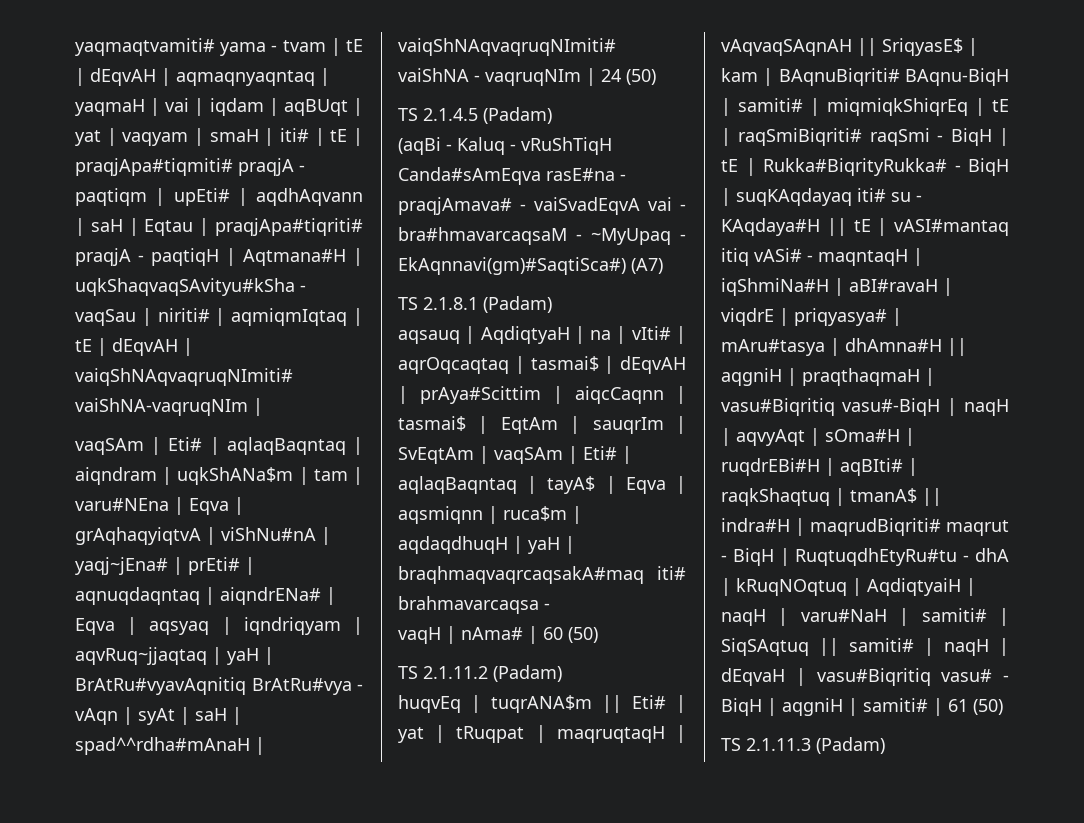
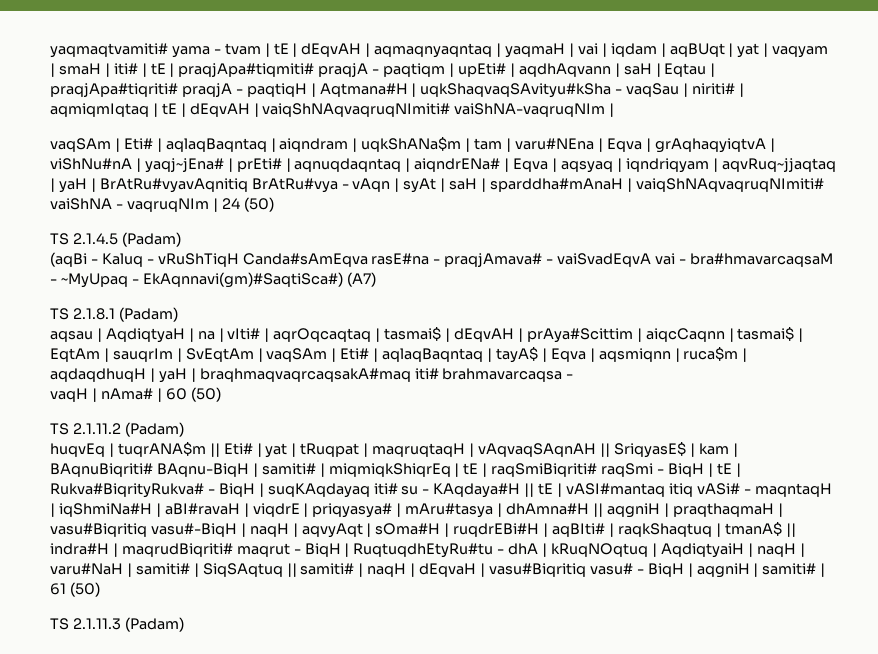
[75,737,250,755] spad^^rdha#mAnaH -> [489,178,623,192] sparddha#mAnaH
[398,330,460,344] aqsauq -> [50,331,93,342] aqsau
[763,158,947,176] Rukka#BiqrityRukka# -> [50,483,204,498] Rukva#BiqrityRukva#

